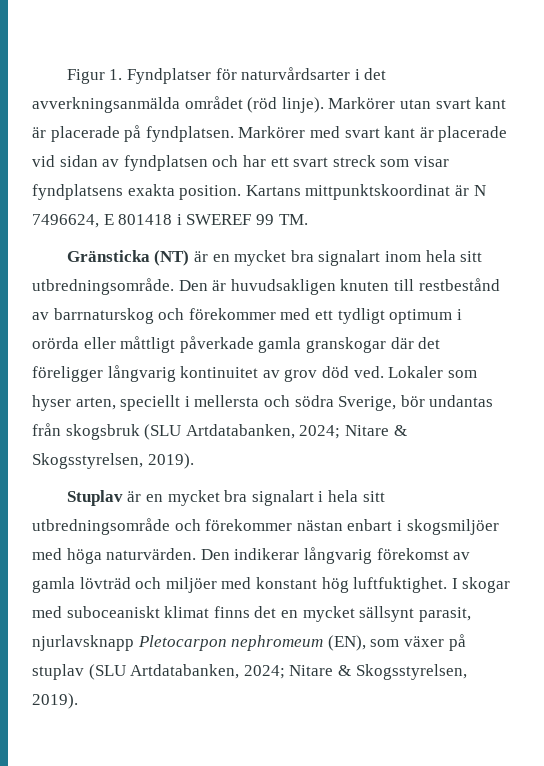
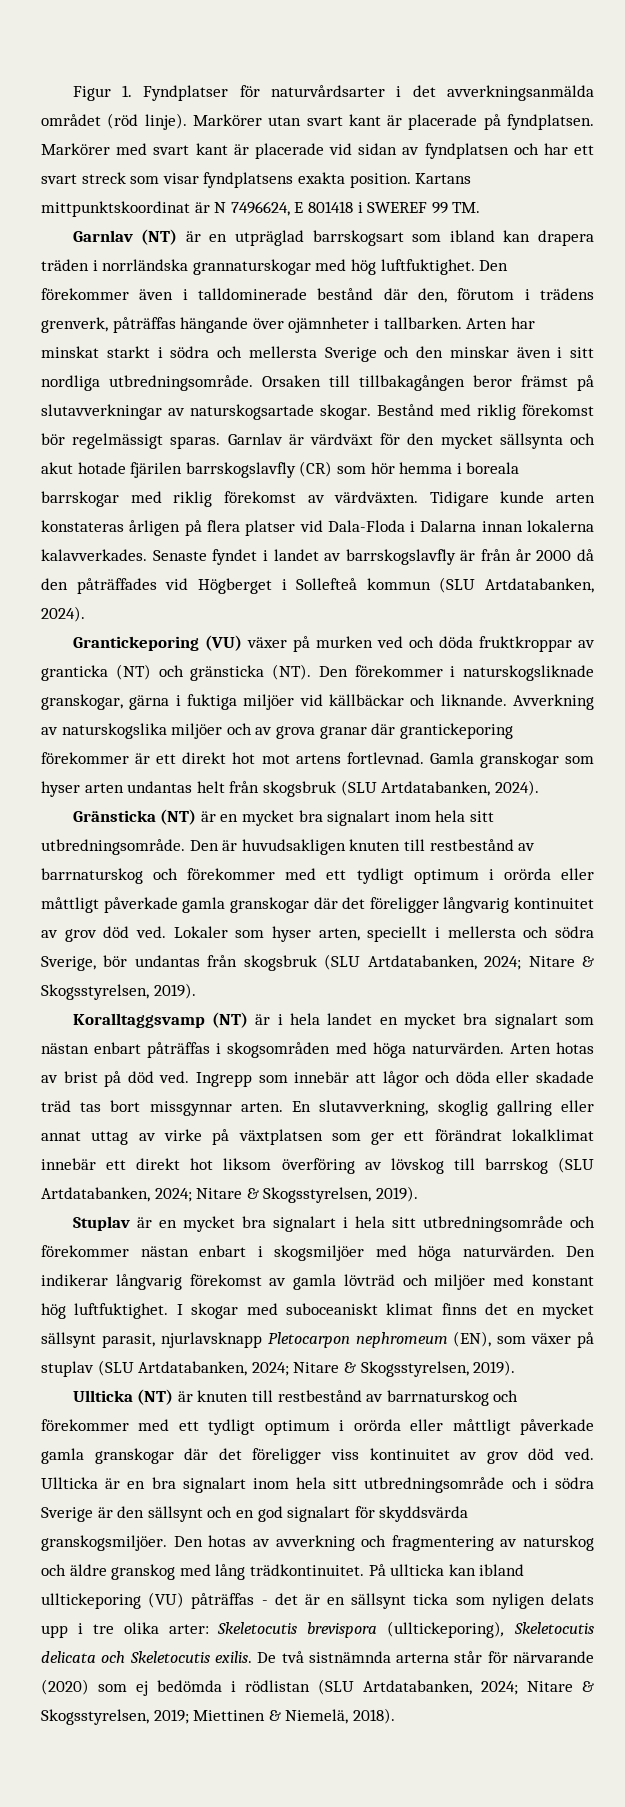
(308, 219) none -> [72,229,594,246] [41,259,509,275] [41,288,594,303] [41,317,535,333] [41,346,594,362] [41,375,594,391] [41,404,594,420] [41,433,595,449] [41,461,520,478] [41,491,595,507] [41,520,595,536] [41,549,594,565] [41,577,594,594] [41,606,85,622] [72,635,595,652] [41,664,594,681] [41,694,594,710] [41,723,513,739] [41,752,595,768] [41,780,539,797] // Garnlav (NT) är en utpräglad barrskogsart som ibland kan drapera träden i norrländska grannaturskogar med hög luftfuktighet. Den förekommer även i talldominerade bestånd där den, förutom i trädens grenverk, påträffas hängande över ojämnheter i tallbarken. Arten har minskat starkt i södra och mellersta Sverige och den minskar även i sitt nordliga utbredningsområde. Orsaken till tillbakagången beror främst på slutavverkningar av naturskogsartade skogar. Bestånd med riklig förekomst bör regelmässigt sparas. Garnlav är värdväxt för den mycket sällsynta och akut hotade fjärilen barrskogslavfly (CR) som hör hemma i boreala barrskogar med riklig förekomst av värdväxten. Tidigare kunde arten konstateras årligen på flera platser vid Dala-Floda i Dalarna innan lokalerna kalavverkades. Senaste fyndet i landet av barrskogslavfly är från år 2000 då den påträffades vid Högberget i Sollefteå kommun (SLU Artdatabanken, 2024). // Grantickeporing (VU) växer på murken ved och döda fruktkroppar av granticka (NT) och gränsticka (NT). Den förekommer i naturskogsliknade granskogar, gärna i fuktiga miljöer vid källbäckar och liknande. Avverkning av naturskogslika miljöer och av grova granar där grantickeporing förekommer är ett direkt hot mot artens fortlevnad. Gamla granskogar som hyser arten undantas helt från skogsbruk (SLU Artdatabanken, 2024).
(194, 461) none -> [72,1012,594,1029] [41,1042,594,1058] [41,1071,594,1087] [41,1100,594,1116] [41,1129,594,1145] [41,1157,595,1174] [41,1186,418,1203] // Koralltaggsvamp (NT) är i hela landet en mycket bra signalart som nästan enbart påträffas i skogsområden med höga naturvärden. Arten hotas av brist på död ved. Ingrepp som innebär att lågor och döda eller skadade träd tas bort missgynnar arten. En slutavverkning, skoglig gallring eller annat uttag av virke på växtplatsen som ger ett förändrat lokalklimat innebär ett direkt hot liksom överföring av lövskog till barrskog (SLU Artdatabanken, 2024; Nitare & Skogsstyrelsen, 2019).
(78, 701) none -> [72,1389,519,1406] [41,1419,595,1435] [41,1448,595,1464] [41,1477,594,1493] [41,1506,469,1522] [41,1535,594,1551] [41,1564,525,1580] [41,1592,594,1609] [41,1621,594,1638] [41,1651,595,1663] [41,1679,594,1696] [41,1708,395,1725] // Ullticka (NT) är knuten till restbestånd av barrnaturskog och förekommer med ett tydligt optimum i orörda eller måttligt påverkade gamla granskogar där det föreligger viss kontinuitet av grov död ved. Ullticka är en bra signalart inom hela sitt utbredningsområde och i södra Sverige är den sällsynt och en god signalart för skyddsvärda granskogsmiljöer. Den hotas av avverkning och fragmentering av naturskog och äldre granskog med lång trädkontinuitet. På ullticka kan ibland ulltickeporing (VU) påträffas - det är en sällsynt ticka som nyligen delats upp i tre olika arter: Skeletocutis brevispora (ulltickeporing), Skeletocutis delicata och Skeletocutis exilis. De två sistnämnda arterna står för närvarande (2020) som ej bedömda i rödlistan (SLU Artdatabanken, 2024; Nitare & Skogsstyrelsen, 2019; Miettinen & Niemelä, 2018).

